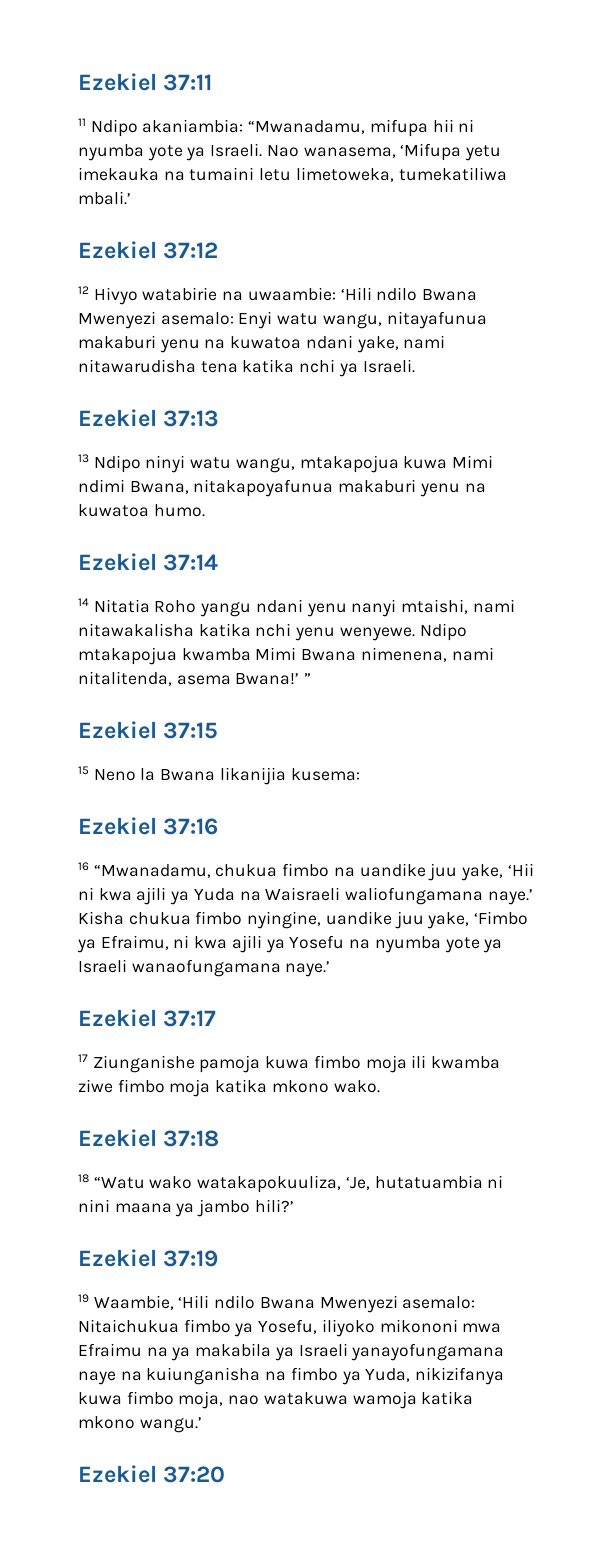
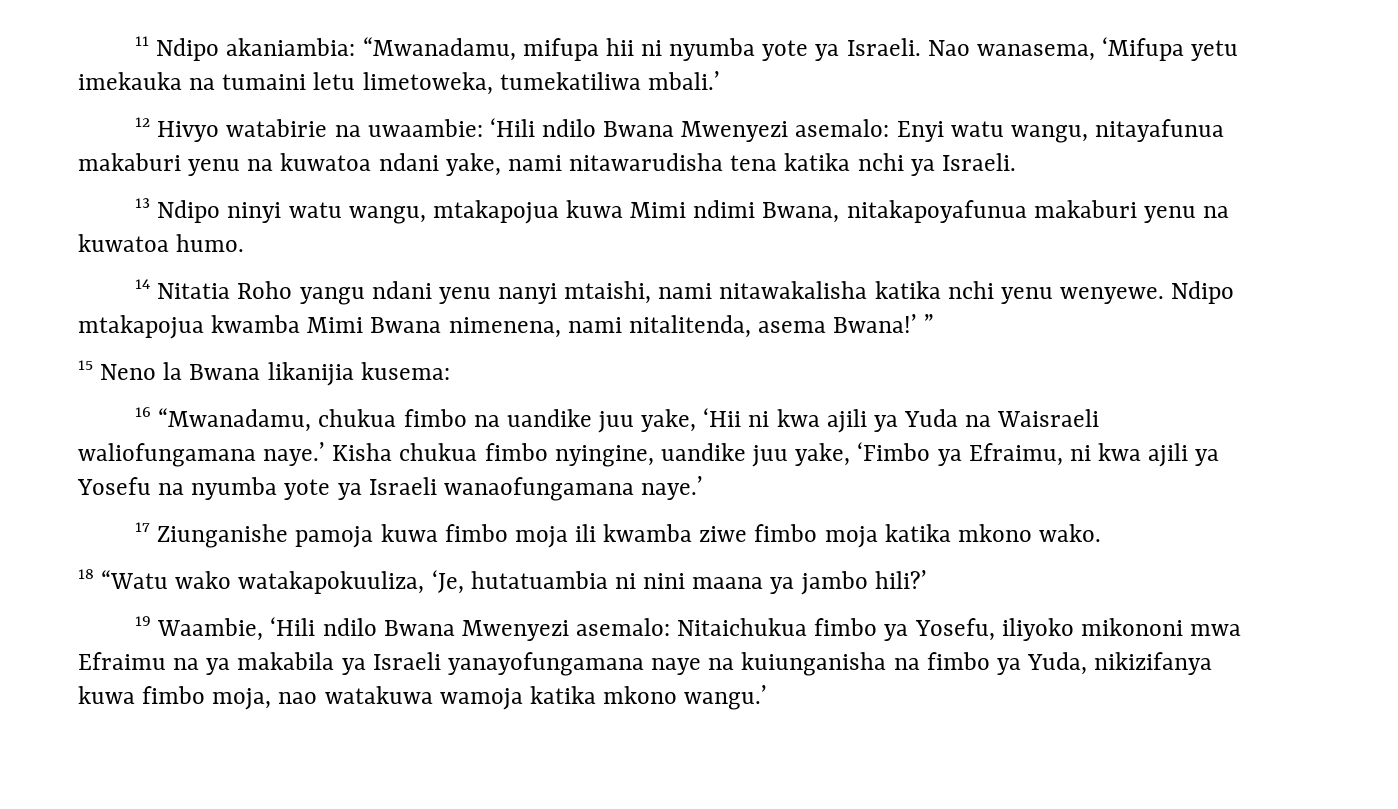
[78,73,213,91] Ezekiel 37:11 // -> (135, 41) none
[78,241,219,259] // Ezekiel 37:12 -> (720, 80) none
[78,409,220,427] // Ezekiel 37:13 -> (1016, 162) none
[78,553,219,571] // Ezekiel 37:14 -> (245, 243) none
[78,721,219,739] // Ezekiel 37:15 -> (935, 323) none
[78,817,219,835] // Ezekiel 37:16 -> (450, 371) none
[78,1009,217,1027] // Ezekiel 37:17 -> (704, 488) none
[78,1129,220,1147] // Ezekiel 37:18 -> (1102, 533) none
[78,1249,219,1267] // Ezekiel 37:19 -> (927, 579) none
[78,1465,226,1483] // Ezekiel 37:20 -> (768, 697) none

